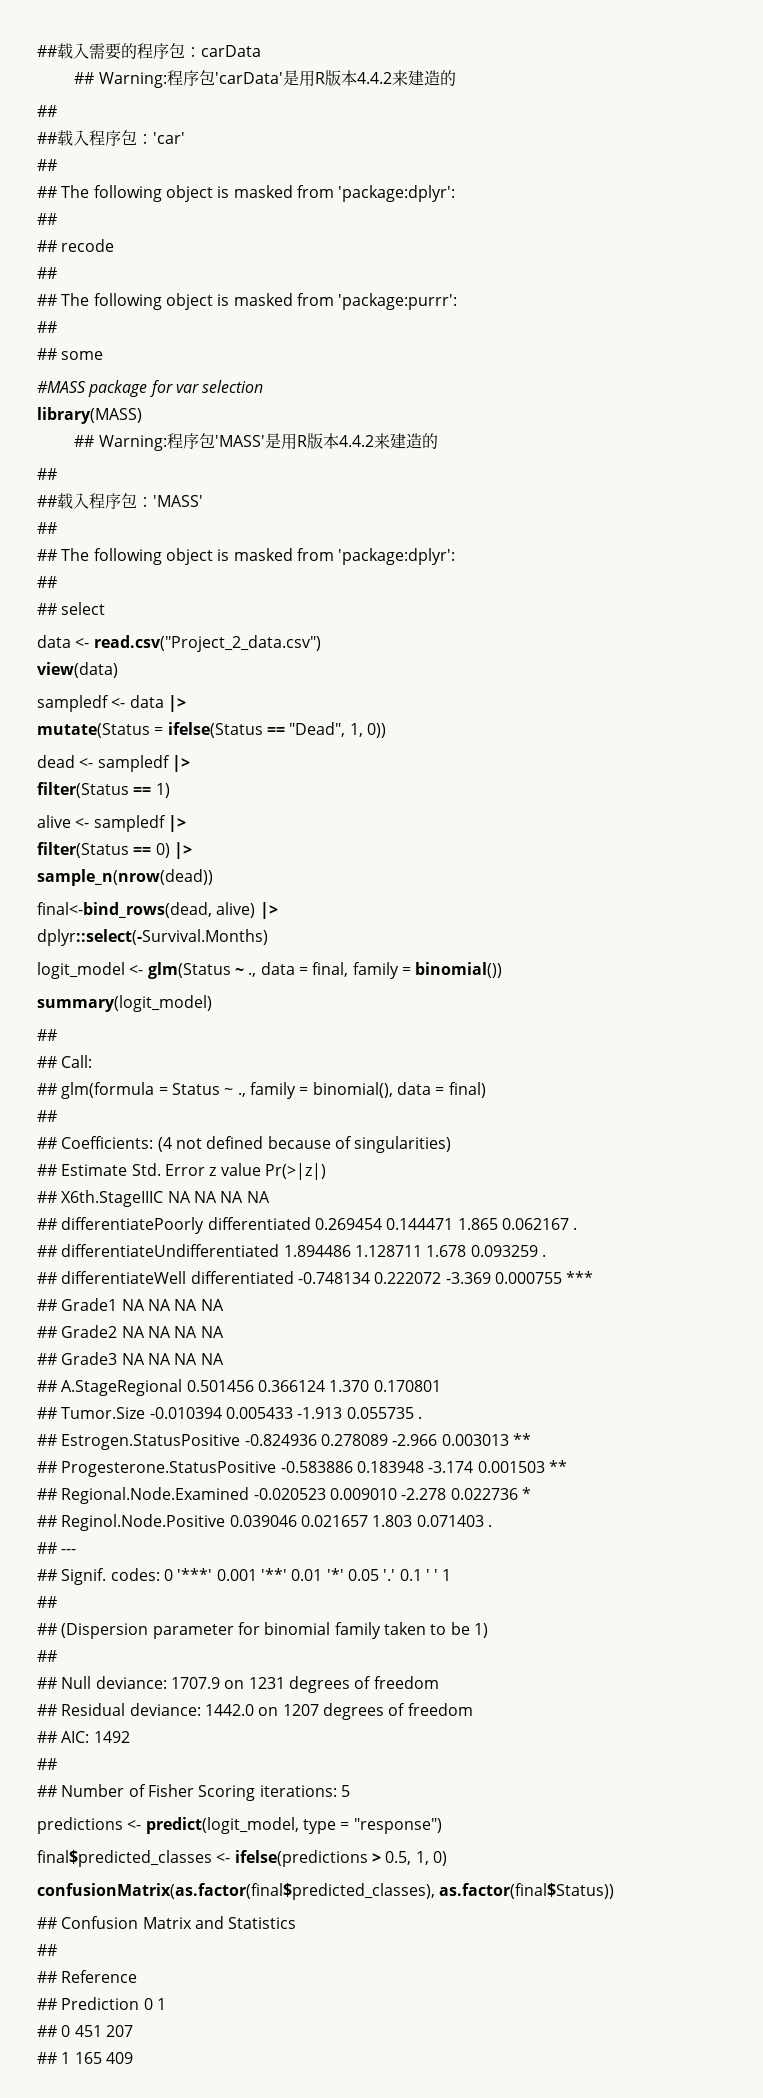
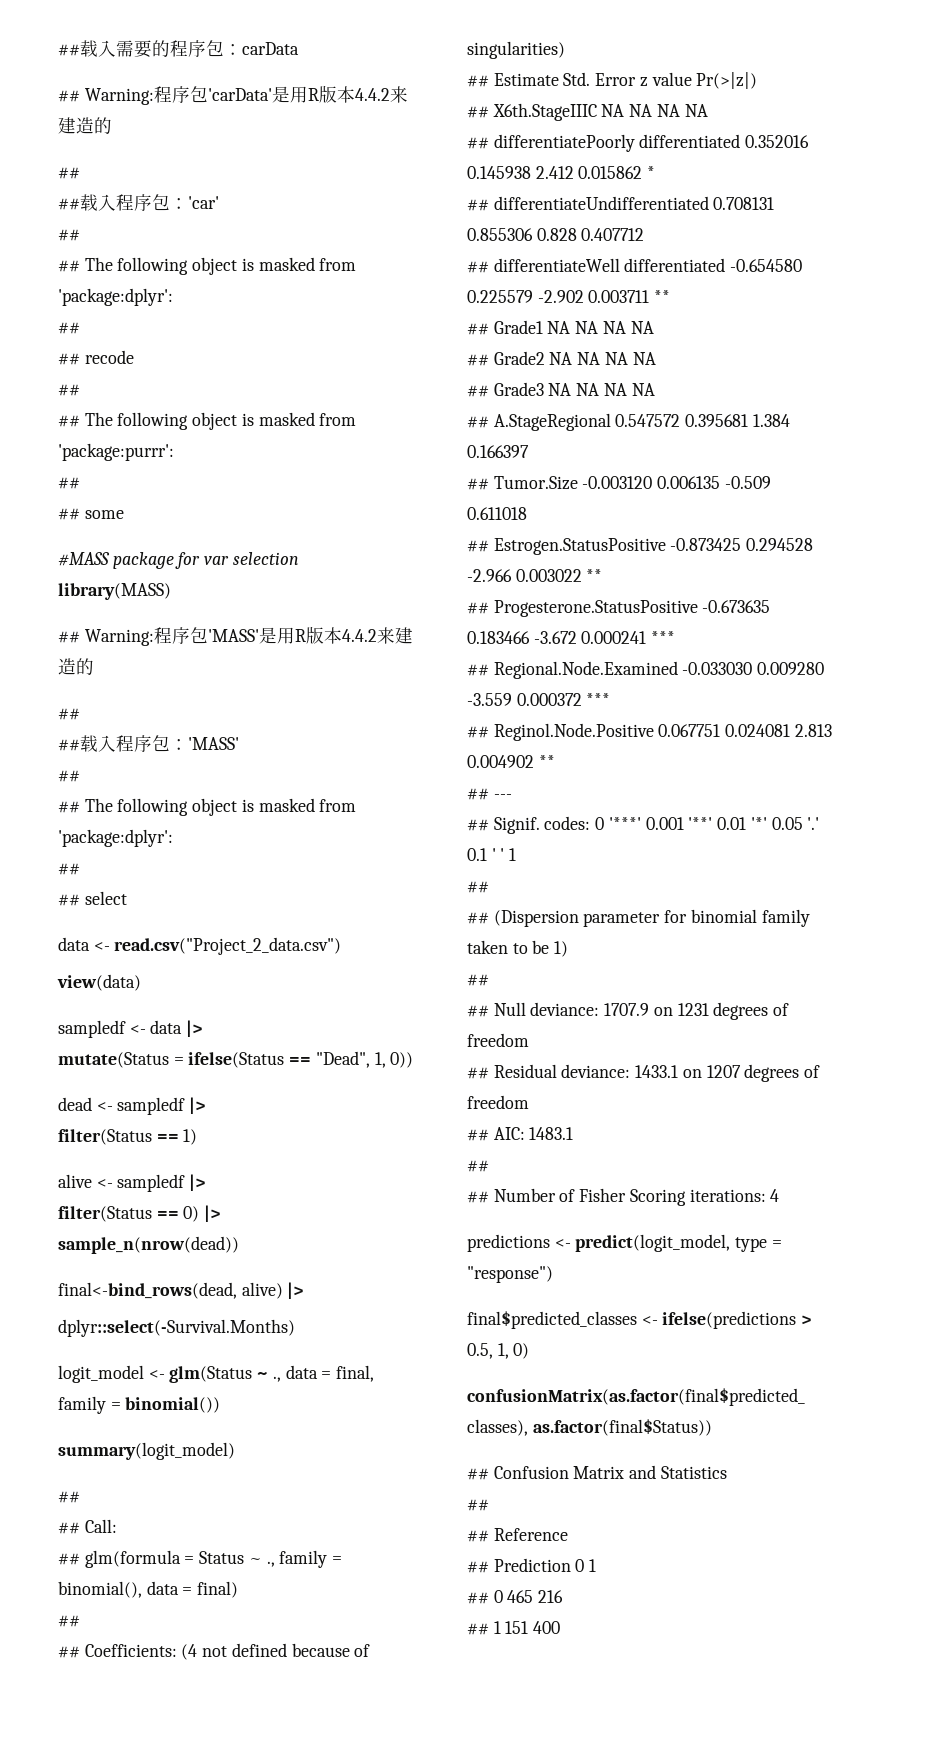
[314,1218,578,1230] [37,1244,546,1257] [37,1271,594,1284] 0.269454 0.144471 1.865 0.062167 . // ## differentiateUndifferentiated 1.894486 1.128711 1.678 0.093259 . // ## differentiateWell differentiated -0.748134 0.222072 -3.369 0.000755 *** -> [745,135,810,148] [467,166,656,179] [467,196,775,211] [467,228,645,241] [467,258,803,273] [467,290,671,303] 0.352016 0.145938 2.412 0.015862 * // ## differentiateUndifferentiated 0.708131 0.855306 0.828 0.407712 // ## differentiateWell differentiated -0.654580 0.225579 -2.902 0.003711 **
[186,1380,441,1392] [37,1407,422,1419] [37,1433,531,1450] [37,1460,567,1477] [37,1487,531,1504] [37,1514,492,1531] 0.501456 0.366124 1.370 0.170801 // ## Tumor.Size -0.010394 0.005433 -1.913 0.055735 . // ## Estrogen.StatusPositive -0.824936 0.278089 -2.966 0.003013 ** // ## Progesterone.StatusPositive -0.583886 0.183948 -3.174 0.001503 ** // ## Regional.Node.Examined -0.020523 0.009010 -2.278 0.022736 * // ## Reginol.Node.Positive 0.039046 0.021657 1.803 0.071403 . -> [615,414,790,427] [467,445,529,458] [467,476,771,490] [467,507,527,520] [467,538,814,555] [467,569,603,582] [467,600,771,617] [467,631,676,644] [467,661,825,679] [467,693,611,706] [467,723,832,741] [467,755,555,768] 0.547572 0.395681 1.384 0.166397 // ## Tumor.Size -0.003120 0.006135 -0.509 0.611018 // ## Estrogen.StatusPositive -0.873425 0.294528 -2.966 0.003022 ** // ## Progesterone.StatusPositive -0.673635 0.183466 -3.672 0.000241 *** // ## Regional.Node.Examined -0.033030 0.009280 -3.559 0.000372 *** // ## Reginol.Node.Positive 0.067751 0.024081 2.813 0.004902 **
[204,1704,254,1716] 1442.0 -> [635,1065,679,1078] 1433.1
[93,1731,130,1743] 1492 -> [529,1127,574,1140] 1483.1
[340,1785,350,1797] 5 -> [770,1189,780,1202] 4
[74,2025,133,2037] 451 207 -> [507,1590,564,1603] 465 216
[74,2052,133,2064] 165 409 -> [505,1621,561,1634] 151 400

